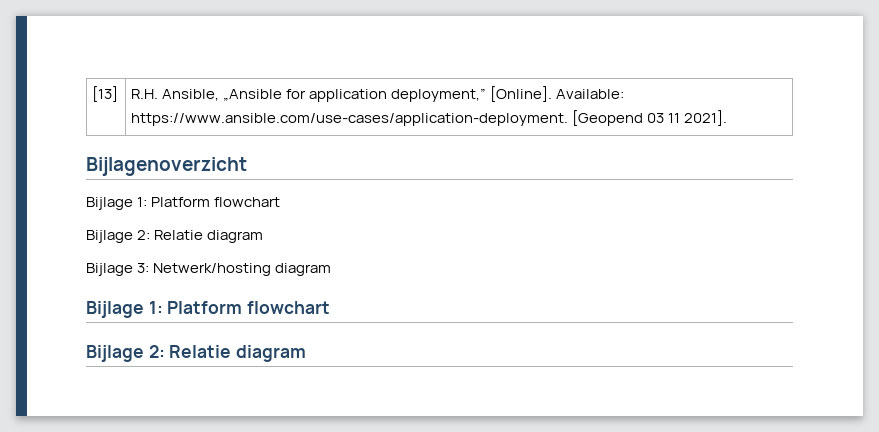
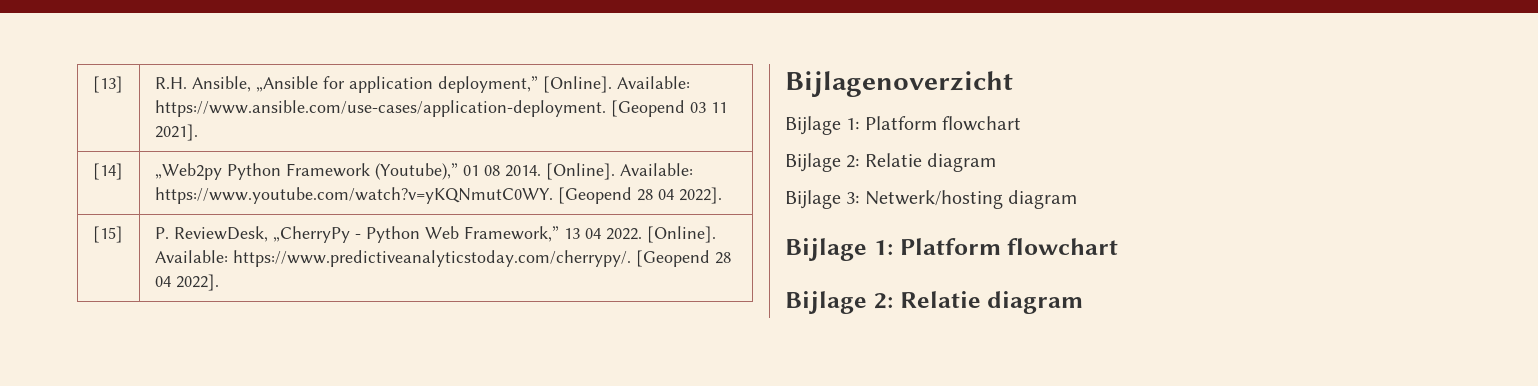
(728, 118) none -> [92,163,123,180] [154,163,693,180] [154,187,722,204] [92,226,123,243] [154,226,716,243] [154,250,731,267] [154,274,219,291] // [14] | „Web2py Python Framework (Youtube),” 01 08 2014. [Online]. Available: https://www.youtube.com/watch?v=yKQNmutC0WY. [Geopend 28 04 2022]. // [15] | P. ReviewDesk, „CherryPy - Python Web Framework,” 13 04 2022. [Online]. Available: https://www.predictiveanalyticstoday.com/cherrypy/. [Geopend 28 04 2022].

